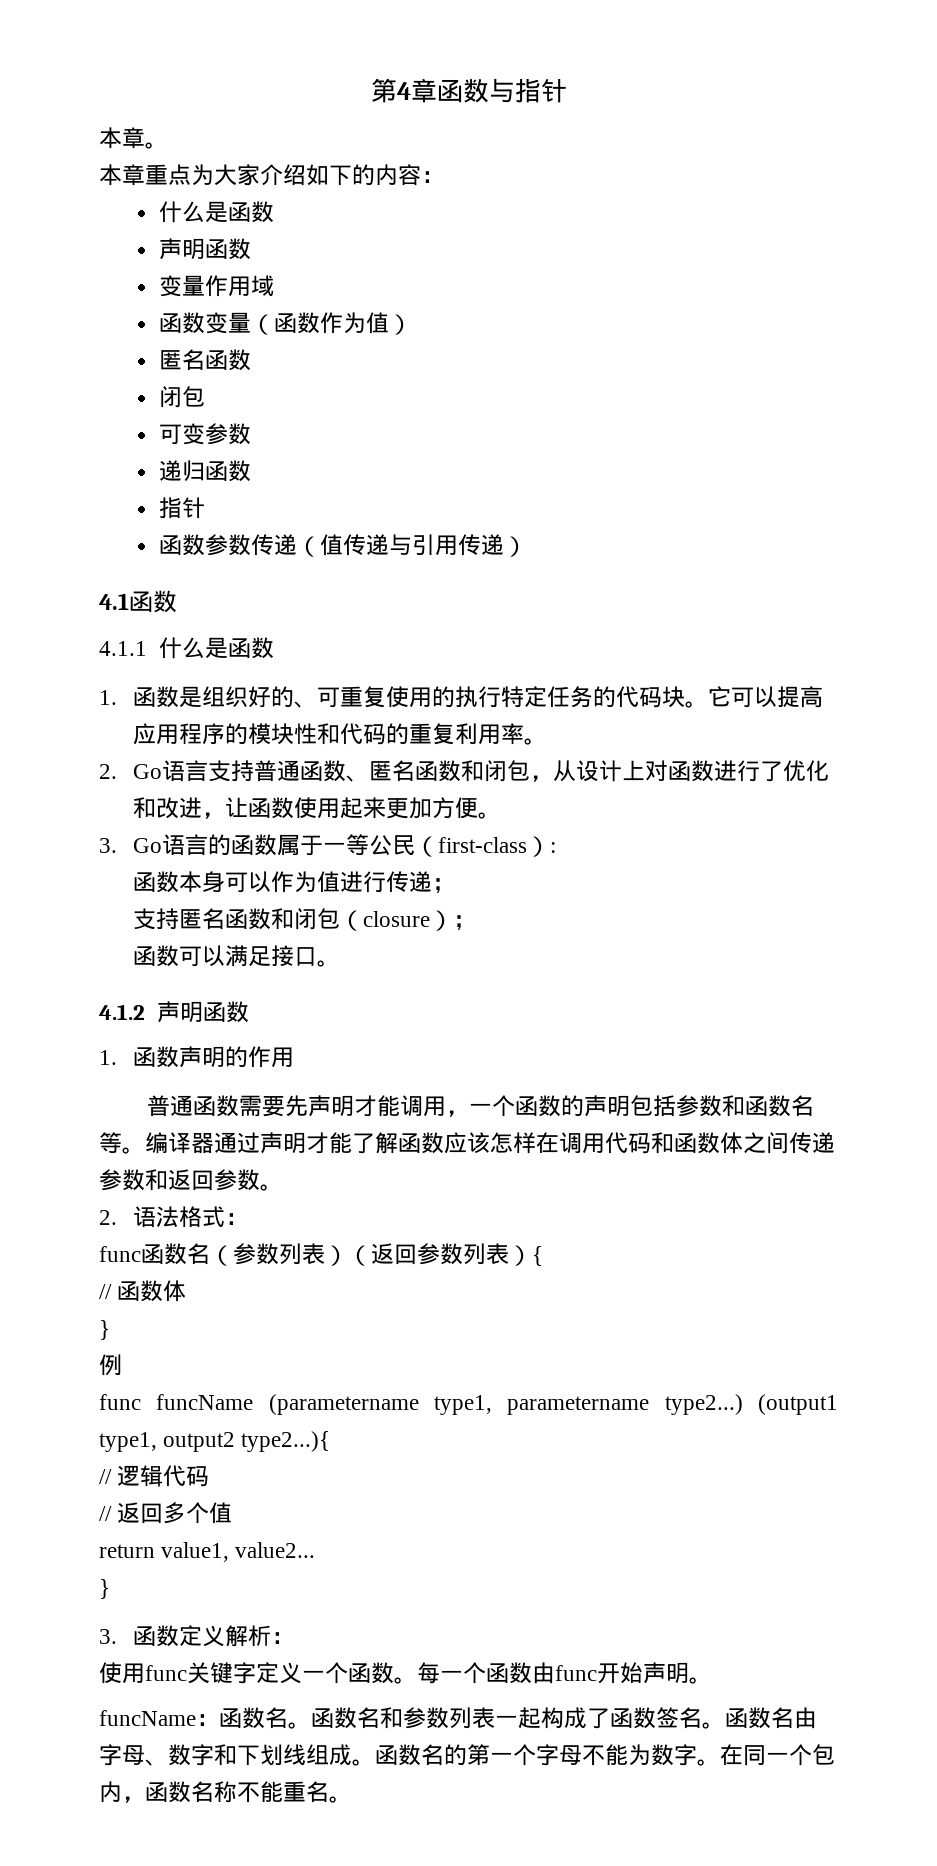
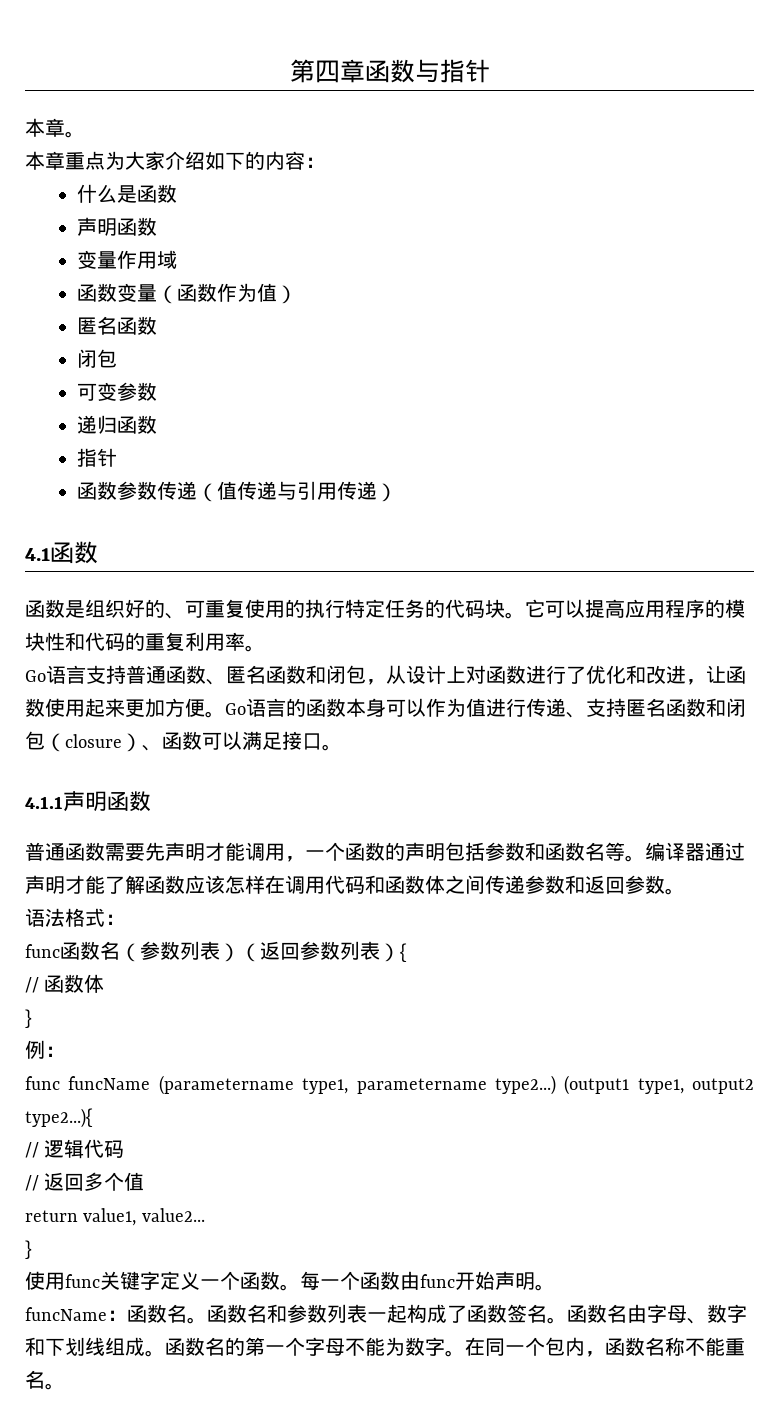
[370,78,411,103] 第4 -> [289,59,340,83] 第四
[99,637,274,659] [99,690,117,705] 4.1.1什么是函数 // 1. -> (98, 552) none
[99,764,117,779] 2. -> (265, 648) none
[99,838,117,853] // 3. -> (225, 714) none
[277,834,557,857] [133,871,180,893] 属于一等公民（first-class）: // 函数 -> (346, 707) none
[432,878,456,893] ； // -> [566,712,586,718] 、
[453,915,477,930] ； // -> [142,745,162,751] 、
[99,1001,249,1023] [99,1046,295,1068] 4.1.2声明函数 // 1.函数声明的作用 -> [25,791,151,812] 4.1.1声明函数
[99,1210,117,1225] 2. -> (685, 891) none
(122, 1365) none -> [45,1046,65,1057] ：
[99,1625,295,1647] // 3.函数定义解析： -> (32, 1249) none

